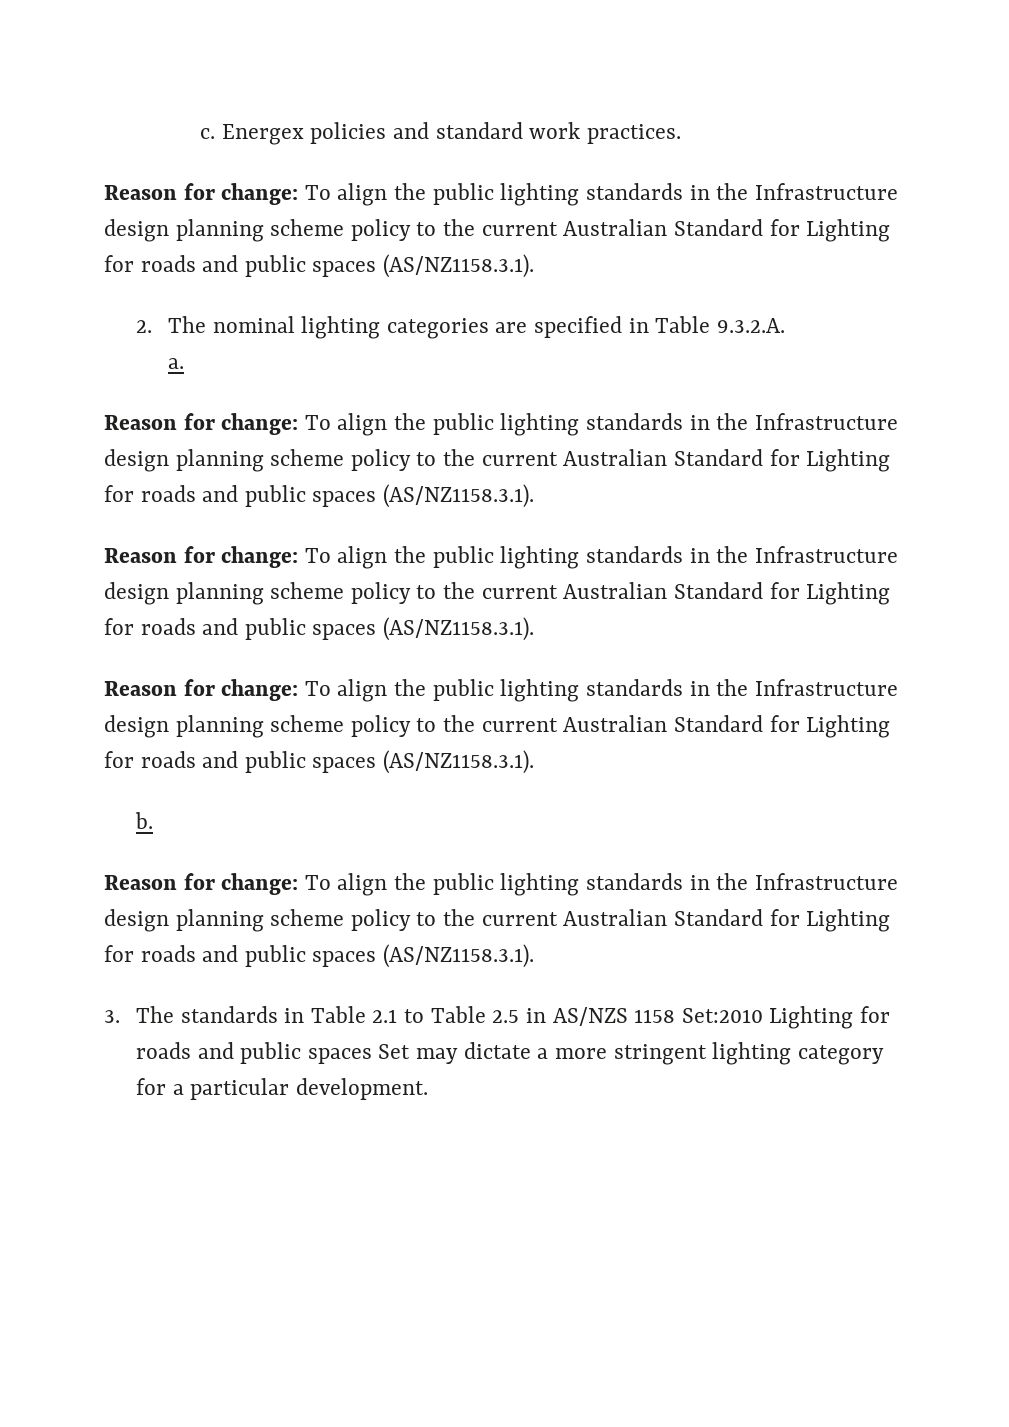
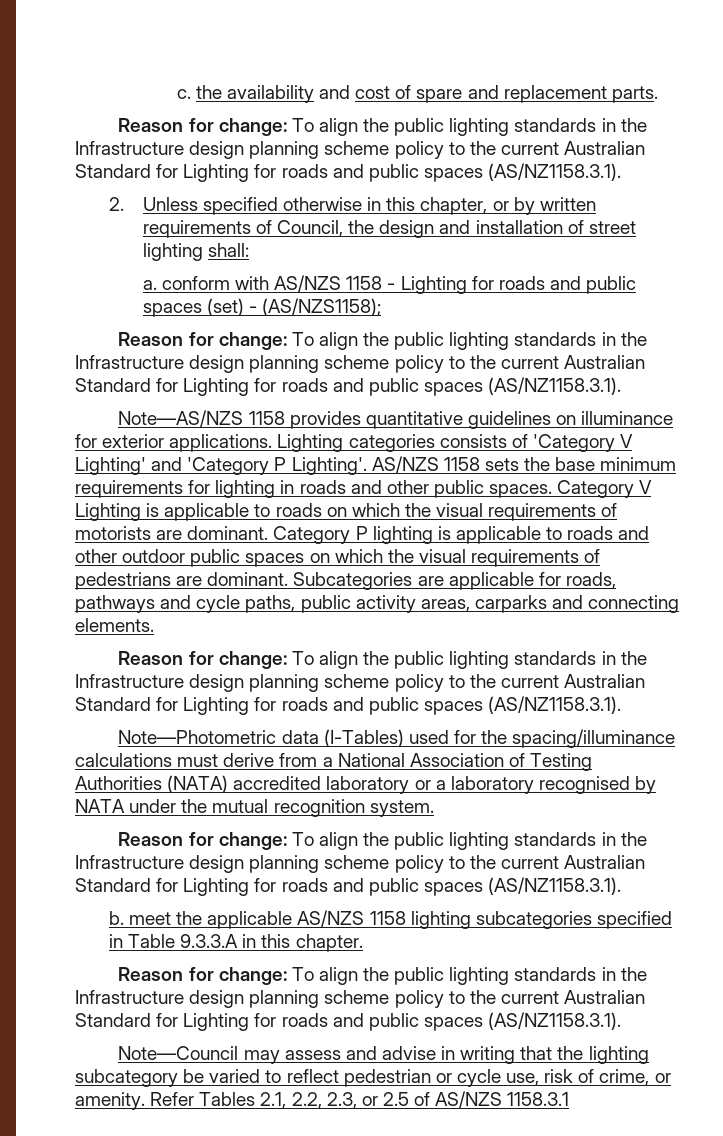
[221,122,681,145] Energex policies and standard work practices. -> [195,85,658,103] the availability and cost of spare and replacement parts.
[168,316,785,339] [168,358,185,369] The nominal lighting categories are specified in Table 9.3.2.A. // a. -> [142,197,596,215] [142,220,636,238] [142,243,249,261] [142,275,637,294] [142,298,382,317] Unless specified otherwise in this chapter, or by written requirements of Council, the design and installation of street lighting shall: // a. conform with AS/NZS 1158 - Lighting for roads and public spaces (set) - (AS/NZS1158);
(535, 496) none -> [118,410,674,429] [75,434,634,452] [75,456,677,475] [75,480,653,498] [75,503,618,521] [75,526,650,544] [75,549,601,567] [75,572,616,590] [75,595,680,613] [75,618,154,632] // Note—AS/NZS 1158 provides quantitative guidelines on illuminance for exterior applications. Lighting categories consists of 'Category V Lighting' and 'Category P Lighting'. AS/NZS 1158 sets the base minimum requirements for lighting in roads and other public spaces. Category V Lighting is applicable to roads on which the visual requirements of motorists are dominant. Category P lighting is applicable to roads and other outdoor public spaces on which the visual requirements of pedestrians are dominant. Subcategories are applicable for roads, pathways and cycle paths, public activity areas, carparks and connecting elements.
(535, 629) none -> [118,729,676,748] [75,753,593,771] [75,775,657,794] [75,799,434,817] // Note—Photometric data (I-Tables) used for the spacing/illuminance calculations must derive from a National Association of Testing Authorities (NATA) accredited laboratory or a laboratory recognised by NATA under the mutual recognition system.
(154, 820) none -> [129,910,672,929] [108,934,363,952] meet the applicable AS/NZS 1158 lighting subcategories specified in Table 9.3.3.A in this chapter.
[104,1006,891,1029] [136,1042,884,1065] [136,1078,428,1100] 3. The standards in Table 2.1 to Table 2.5 in AS/NZS 1158 Set:2010 Lighting for roads and public spaces Set may dictate a more stringent lighting category for a particular development. -> [118,1046,649,1064] [75,1069,671,1087] [75,1091,570,1110] Note—Council may assess and advise in writing that the lighting subcategory be varied to reflect pedestrian or cycle use, risk of crime, or amenity. Refer Tables 2.1, 2.2, 2.3, or 2.5 of AS/NZS 1158.3.1

